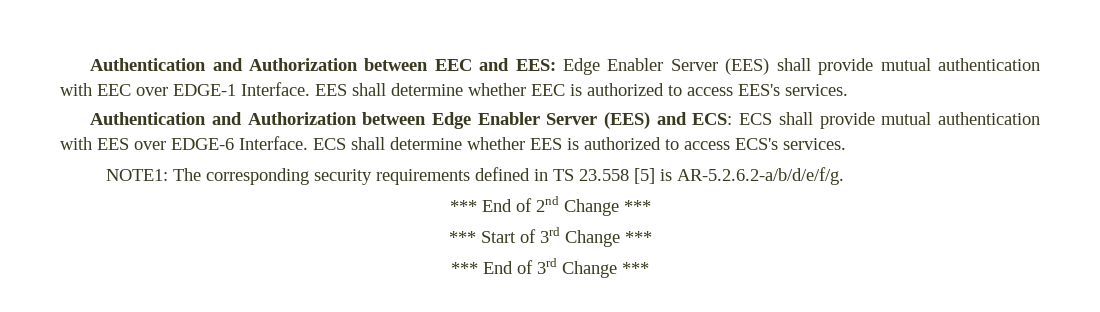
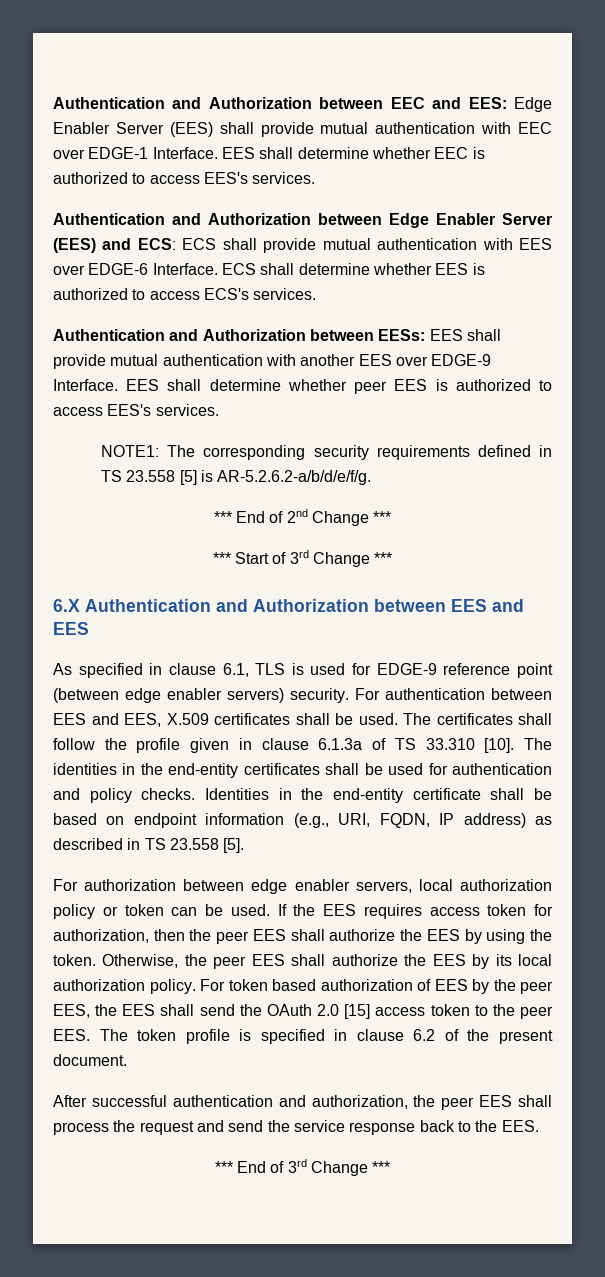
(846, 144) none -> [53,329,501,341] [53,354,492,369] [53,379,552,394] [53,404,219,416] // Authentication and Authorization between EESs: EES shall provide mutual authentication with another EES over EDGE-9 Interface. EES shall determine whether peer EES is authorized to access EES's services.
(652, 237) none -> [53,599,524,612] [53,622,89,635] [53,663,553,678] [53,688,552,703] [53,713,552,727] [53,738,553,753] [53,763,552,778] [53,788,552,803] [53,813,553,828] [53,838,245,853] [53,879,552,894] [53,904,553,919] [53,929,553,944] [53,954,552,969] [53,979,553,994] [53,1004,553,1019] [53,1029,554,1044] [53,1054,127,1066] [53,1095,552,1110] [53,1120,539,1135] // 6.X Authentication and Authorization between EES and EES // As specified in clause 6.1, TLS is used for EDGE-9 reference point (between edge enabler servers) security. For authentication between EES and EES, X.509 certificates shall be used. The certificates shall follow the profile given in clause 6.1.3a of TS 33.310 [10]. The identities in the end-entity certificates shall be used for authentication and policy checks. Identities in the end-entity certificate shall be based on endpoint information (e.g., URI, FQDN, IP address) as described in TS 23.558 [5]. // For authorization between edge enabler servers, local authorization policy or token can be used. If the EES requires access token for authorization, then the peer EES shall authorize the EES by using the token. Otherwise, the peer EES shall authorize the EES by its local authorization policy. For token based authorization of EES by the peer EES, the EES shall send the OAuth 2.0 [15] access token to the peer EES. The token profile is specified in clause 6.2 of the present document. // After successful authentication and authorization, the peer EES shall process the request and send the service response back to the EES.

